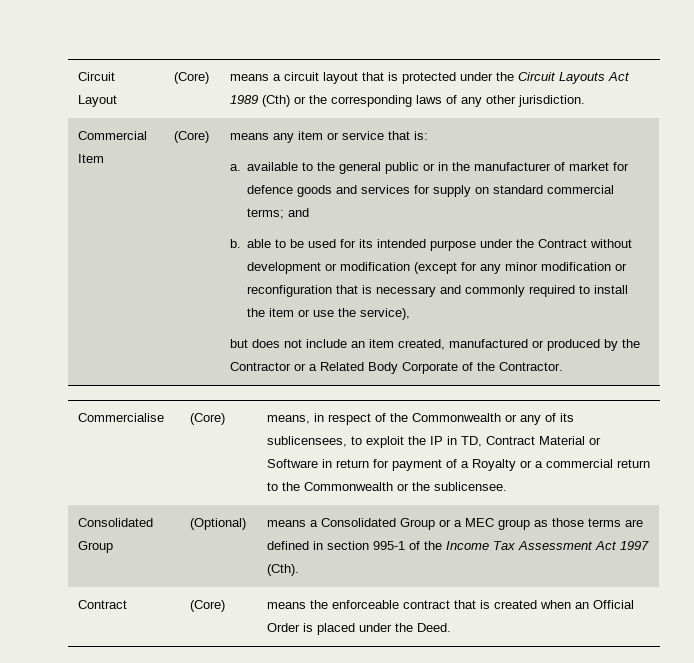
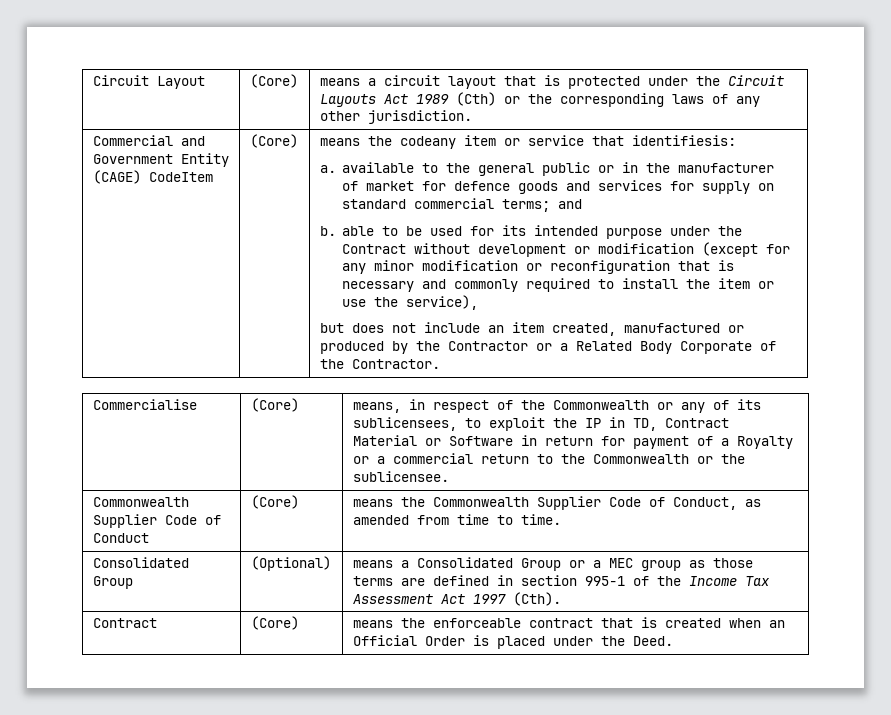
[77,154,104,163] [173,131,209,143] [229,133,294,143] Item | (Core) | means any -> [180,136,205,146] [92,153,229,167] [92,170,213,184] [249,134,298,148] [319,136,456,149] and Government Entity (CAGE) CodeItem | (Core) | means the codeany
[413,131,428,140] is: -> [631,135,736,146] identifiesis:
(507, 486) none -> [92,497,189,507] [92,514,221,528] [92,533,149,543] [250,495,299,509] [352,496,761,510] [352,514,561,525] // Commonwealth Supplier Code of Conduct | (Core) | means the Commonwealth Supplier Code of Conduct, as amended from time to time.

